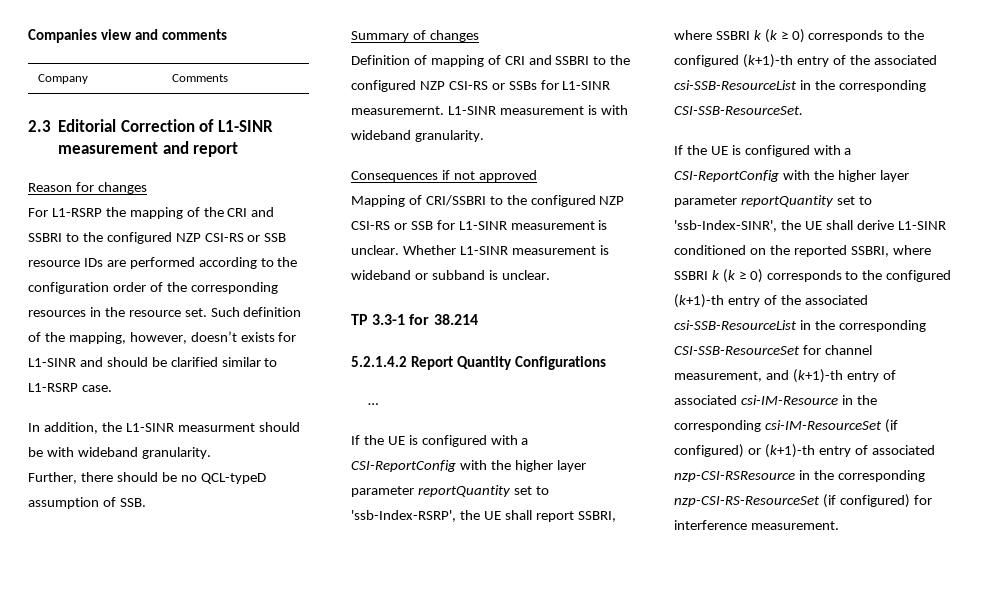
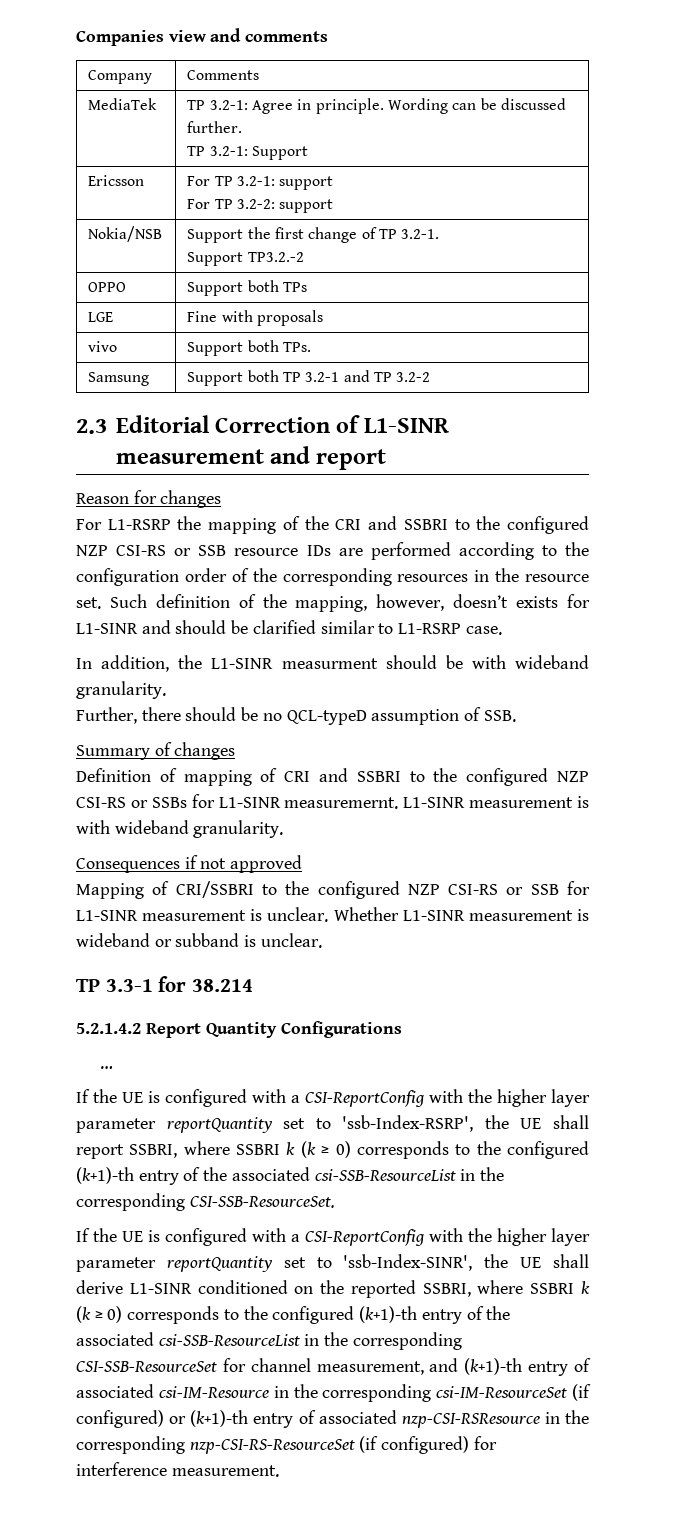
(229, 78) none -> [88,98,158,110] [187,98,566,114] [187,121,243,133] [187,146,308,160] [88,175,145,186] [187,176,334,190] [187,199,334,213] [88,226,163,242] [187,227,440,243] [187,252,304,266] [88,282,127,292] [187,280,307,296] [88,312,114,322] [187,310,323,326] [88,341,118,352] [187,340,311,356] [88,372,150,386] [187,370,431,386] // MediaTek | TP 3.2-1: Agree in principle. Wording can be discussed further. // TP 3.2-1: Support // Ericsson | For TP 3.2-1: support // For TP 3.2-2: support // Nokia/NSB | Support the first change of TP 3.2-1. // Support TP3.2.-2 // OPPO | Support both TPs // LGE | Fine with proposals // vivo | Support both TPs. // Samsung | Support both TP 3.2-1 and TP 3.2-2

